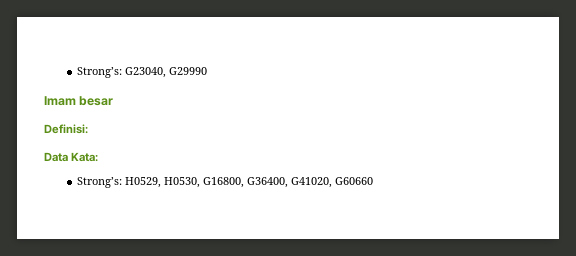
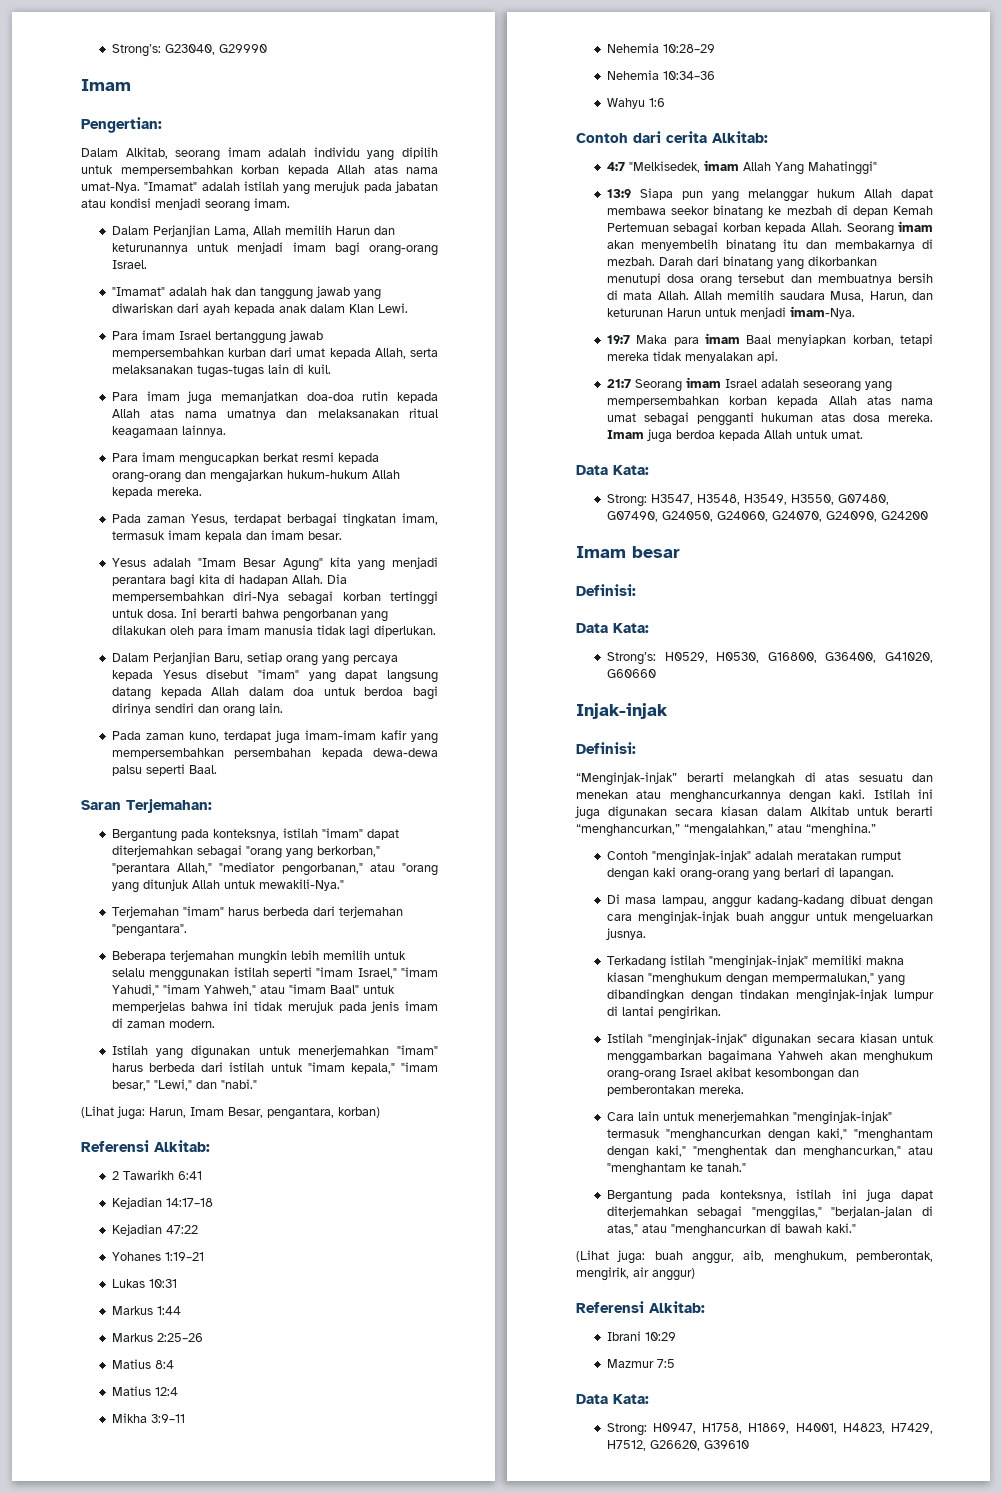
(76, 101) none -> [81,117,162,133] [81,147,438,161] [81,165,438,176] [81,181,438,195] [81,198,290,212] [111,225,395,237] [111,242,438,256] [111,260,147,269] [111,286,381,300] [111,303,408,315] [111,330,323,344] [111,347,438,359] [111,364,331,378] [111,391,438,405] [111,408,439,420] [111,425,226,439] [111,452,379,466] [111,469,400,483] [111,487,202,498] [111,513,438,527] [111,530,342,542] [111,557,438,571] [111,574,347,588] [111,591,438,605] [111,608,388,622] [111,625,436,639] [111,652,398,666] [111,669,438,683] [111,686,438,700] [111,703,283,717] [111,730,438,744] [111,748,438,759] [111,764,217,776] [81,799,212,813] [111,828,399,842] [111,845,380,859] [111,862,438,876] [111,879,344,893] [111,906,403,918] [111,924,187,937] [111,950,406,964] [111,967,439,981] [111,984,395,996] [111,1001,438,1013] [111,1018,215,1028] [111,1045,438,1059] [111,1062,438,1074] [111,1079,257,1091] [81,1106,380,1120] [81,1140,210,1152] [111,1170,202,1180] [111,1197,213,1209] [111,1224,198,1236] [111,1252,204,1261] [111,1279,177,1288] [111,1306,181,1315] [111,1333,203,1342] [111,1359,174,1369] [111,1386,178,1396] [111,1413,185,1423] [606,43,715,53] [606,70,715,80] [606,98,665,109] [576,131,768,143] [606,160,877,175] [606,188,933,202] [606,205,933,219] [606,221,933,236] [606,239,933,253] [606,256,877,270] [606,273,933,287] [606,290,933,302] [606,306,855,319] [606,333,933,346] [606,351,778,363] [606,377,892,392] [606,396,933,407] [606,412,933,426] [606,429,863,443] [576,465,649,475] [606,494,889,507] [606,511,928,522] [576,546,626,558] // Pengertian: // Dalam Alkitab, seorang imam adalah individu yang dipilih untuk mempersembahkan korban kepada Allah atas nama umat-Nya. "Imamat" adalah istilah yang merujuk pada jabatan atau kondisi menjadi seorang imam. // Dalam Perjanjian Lama, Allah memilih Harun dan keturunannya untuk menjadi imam bagi orang-orang Israel. // "Imamat" adalah hak dan tanggung jawab yang diwariskan dari ayah kepada anak dalam Klan Lewi. // Para imam Israel bertanggung jawab mempersembahkan kurban dari umat kepada Allah, serta melaksanakan tugas-tugas lain di kuil. // Para imam juga memanjatkan doa-doa rutin kepada Allah atas nama umatnya dan melaksanakan ritual keagamaan lainnya. // Para imam mengucapkan berkat resmi kepada orang-orang dan mengajarkan hukum-hukum Allah kepada mereka. // Pada zaman Yesus, terdapat berbagai tingkatan imam, termasuk imam kepala dan imam besar. // Yesus adalah "Imam Besar Agung" kita yang menjadi perantara bagi kita di hadapan Allah. Dia mempersembahkan diri-Nya sebagai korban tertinggi untuk dosa. Ini berarti bahwa pengorbanan yang dilakukan oleh para imam manusia tidak lagi diperlukan. // Dalam Perjanjian Baru, setiap orang yang percaya kepada Yesus disebut "imam" yang dapat langsung datang kepada Allah dalam doa untuk berdoa bagi dirinya sendiri dan orang lain. // Pada zaman kuno, terdapat juga imam-imam kafir yang mempersembahkan persembahan kepada dewa-dewa palsu seperti Baal. // Saran Terjemahan: // Bergantung pada konteksnya, istilah "imam" dapat diterjemahkan sebagai "orang yang berkorban," "perantara Allah," "mediator pengorbanan," atau "orang yang ditunjuk Allah untuk mewakili-Nya." // Terjemahan "imam" harus berbeda dari terjemahan "pengantara". // Beberapa terjemahan mungkin lebih memilih untuk selalu menggunakan istilah seperti "imam Israel," "imam Yahudi," "imam Yahweh," atau "imam Baal" untuk memperjelas bahwa ini tidak merujuk pada jenis imam di zaman modern. // Istilah yang digunakan untuk menerjemahkan "imam" harus berbeda dari istilah untuk "imam kepala," "imam besar," "Lewi," dan "nabi." // (Lihat juga: Harun, Imam Besar, pengantara, korban) // Referensi Alkitab: // 2 Tawarikh 6:41 // Kejadian 14:17–18 // Kejadian 47:22 // Yohanes 1:19–21 // Lukas 10:31 // Markus 1:44 // Markus 2:25–26 // Matius 8:4 // Matius 12:4 // Mikha 3:9–11 // Nehemia 10:28–29 // Nehemia 10:34–36 // Wahyu 1:6 // Contoh dari cerita Alkitab: // 4:7 "Melkisedek, imam Allah Yang Mahatinggi" // 13:9 Siapa pun yang melanggar hukum Allah dapat membawa seekor binatang ke mezbah di depan Kemah Pertemuan sebagai korban kepada Allah. Seorang imam akan menyembelih binatang itu dan membakarnya di mezbah. Darah dari binatang yang dikorbankan menutupi dosa orang tersebut dan membuatnya bersih di mata Allah. Allah memilih saudara Musa, Harun, dan keturunan Harun untuk menjadi imam-Nya. // 19:7 Maka para imam Baal menyiapkan korban, tetapi mereka tidak menyalakan api. // 21:7 Seorang imam Israel adalah seseorang yang mempersembahkan korban kepada Allah atas nama umat sebagai pengganti hukuman atas dosa mereka. Imam juga berdoa kepada Allah untuk umat. // Data Kata: // Strong: H3547, H3548, H3549, H3550, G07480, G07490, G24050, G24060, G24070, G24090, G24200 // Imam
(374, 181) none -> [576,703,668,719] [576,742,636,754] [576,772,933,786] [576,789,933,803] [575,806,933,820] [576,823,876,837] [606,850,901,864] [606,867,894,881] [606,894,933,908] [606,911,933,925] [605,928,646,940] [606,955,904,969] [606,972,905,986] [606,989,934,1003] [606,1006,721,1020] [606,1033,934,1047] [606,1050,933,1064] [606,1067,859,1081] [606,1085,744,1096] [606,1111,892,1125] [606,1128,933,1142] [606,1145,933,1159] [606,1163,746,1176] [606,1189,933,1203] [606,1206,933,1220] [606,1223,856,1237] [576,1250,933,1264] [576,1267,695,1281] [576,1301,705,1313] [606,1331,676,1341] [606,1359,675,1368] [576,1394,649,1404] [606,1423,933,1436] [606,1440,749,1451] // Injak-injak // Definisi: // “Menginjak-injak” berarti melangkah di atas sesuatu dan menekan atau menghancurkannya dengan kaki. Istilah ini juga digunakan secara kiasan dalam Alkitab untuk berarti “menghancurkan,” “mengalahkan,” atau “menghina.” // Contoh "menginjak-injak" adalah meratakan rumput dengan kaki orang-orang yang berlari di lapangan. // Di masa lampau, anggur kadang-kadang dibuat dengan cara menginjak-injak buah anggur untuk mengeluarkan jusnya. // Terkadang istilah "menginjak-injak" memiliki makna kiasan "menghukum dengan mempermalukan," yang dibandingkan dengan tindakan menginjak-injak lumpur di lantai pengirikan. // Istilah "menginjak-injak" digunakan secara kiasan untuk menggambarkan bagaimana Yahweh akan menghukum orang-orang Israel akibat kesombongan dan pemberontakan mereka. // Cara lain untuk menerjemahkan "menginjak-injak" termasuk "menghancurkan dengan kaki," "menghantam dengan kaki," "menghentak dan menghancurkan," atau "menghantam ke tanah." // Bergantung pada konteksnya, istilah ini juga dapat diterjemahkan sebagai "menggilas," "berjalan-jalan di atas," atau "menghancurkan di bawah kaki." // (Lihat juga: buah anggur, aib, menghukum, pemberontak, mengirik, air anggur) // Referensi Alkitab: // Ibrani 10:29 // Mazmur 7:5 // Data Kata: // Strong: H0947, H1758, H1869, H4001, H4823, H7429, H7512, G26620, G39610

